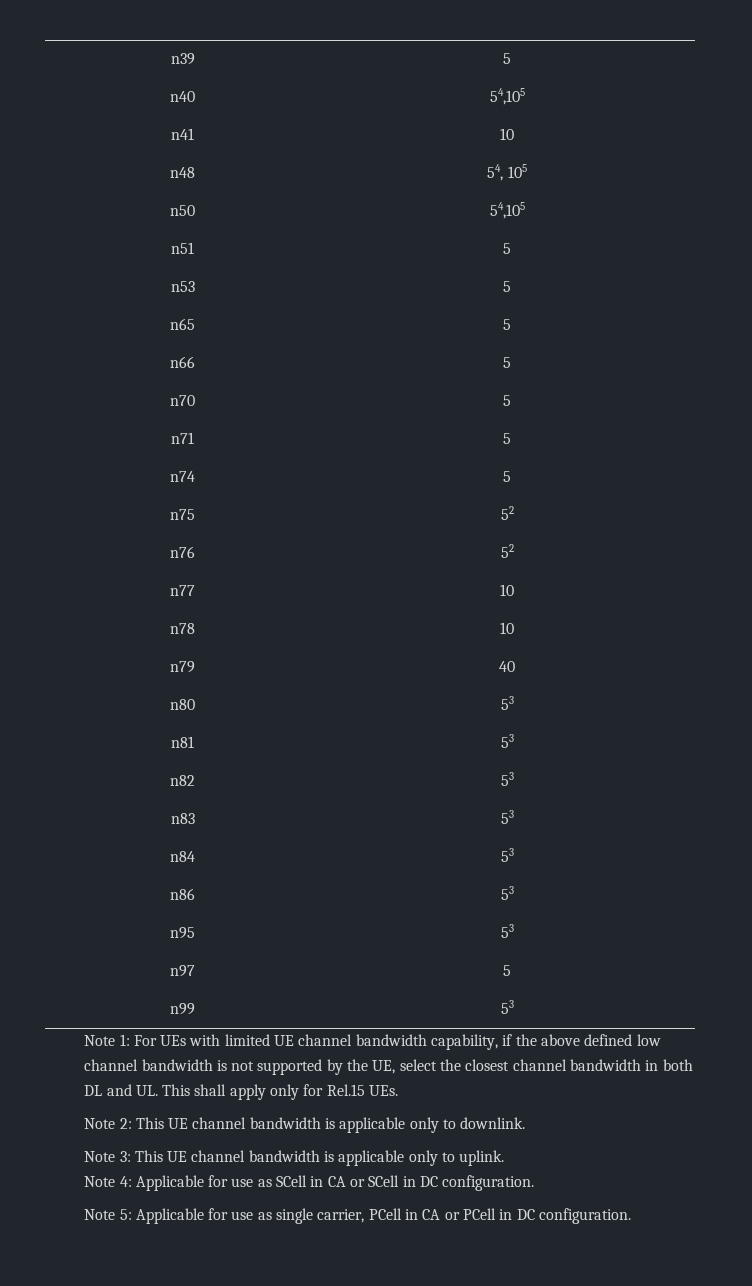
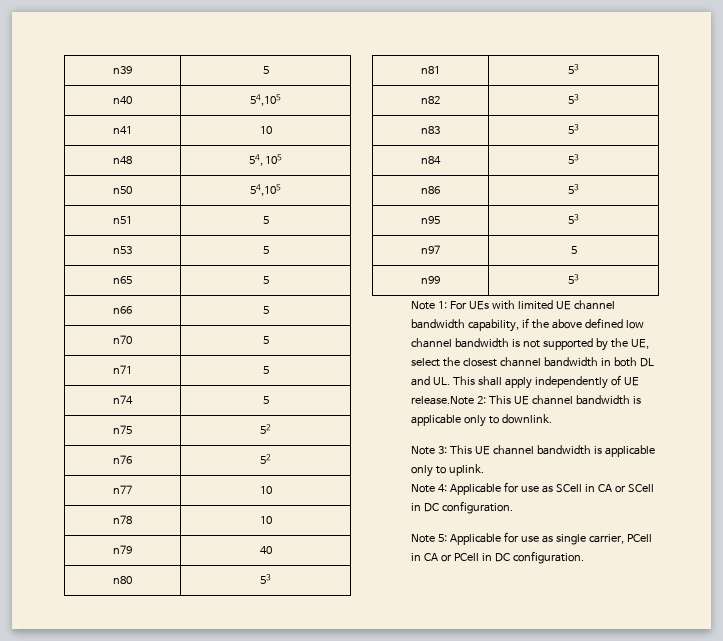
[270,1084,399,1100] [84,1118,116,1129] only for Rel.15 UEs. // Note -> [534,375,639,389] [410,396,474,405] independently of UE release.Note

